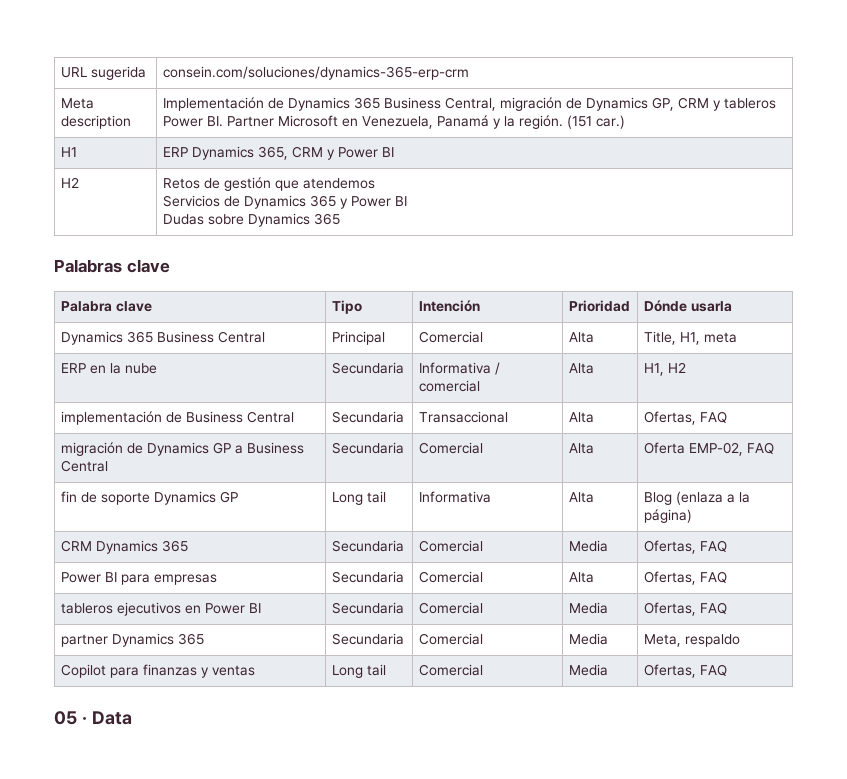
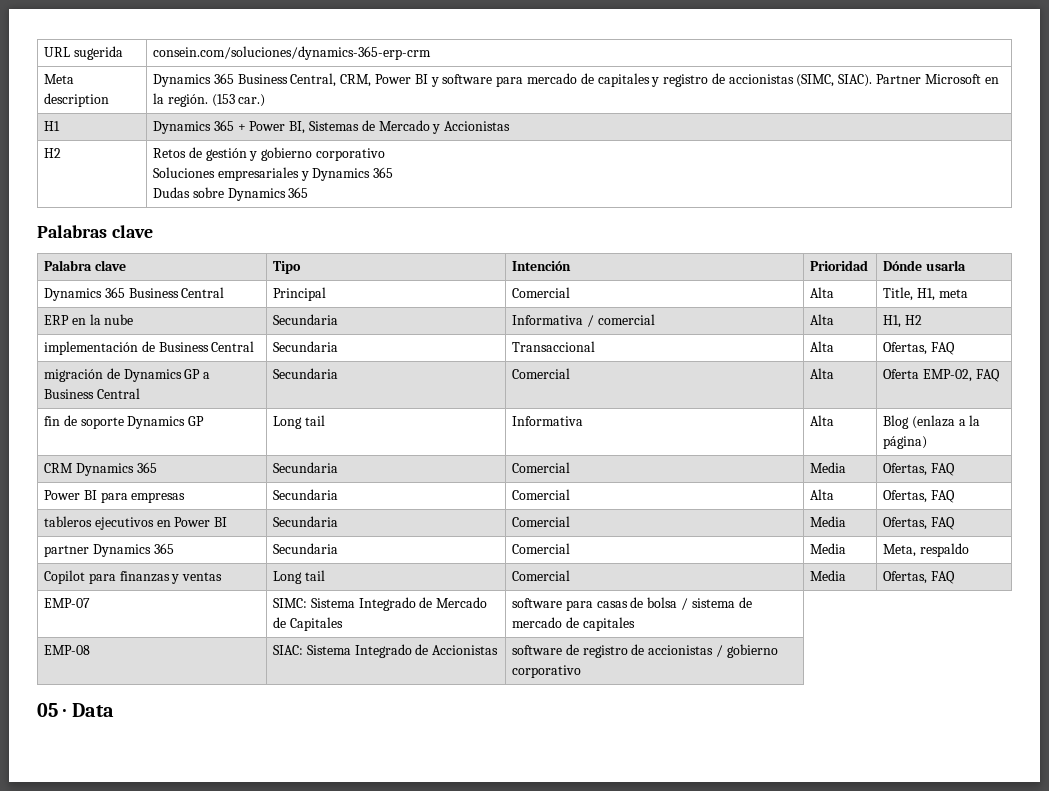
[162,97,284,111] Implementación de -> (110, 100) none
[499,97,776,111] [162,115,501,129] migración de Dynamics GP, CRM y tableros Power BI. Partner Microsoft en Venezuela, Panamá y -> [340,73,999,87] CRM, Power BI y software para mercado de capitales y registro de accionistas (SIMC, SIAC). Partner Microsoft en
[566,115,592,129] (151 -> [211,94,235,107] (153
[162,146,394,160] [60,177,79,188] [162,177,375,191] [162,195,407,209] ERP Dynamics 365, CRM y Power BI // H2 | Retos de gestión que atendemos // Servicios de Dynamics 365 y Power BI -> [153,120,511,134] [44,148,62,158] [153,147,386,161] [153,167,394,181] Dynamics 365 + Power BI, Sistemas de Mercado y Accionistas // H2 | Retos de gestión y gobierno corporativo // Soluciones empresariales y Dynamics 365
(727, 670) none -> [44,598,91,608] [273,597,488,611] [273,617,343,631] [512,597,752,611] [512,617,635,631] [44,645,91,655] [273,644,499,658] [512,644,778,658] [512,665,582,678] // EMP-07 | SIMC: Sistema Integrado de Mercado de Capitales | software para casas de bolsa / sistema de mercado de capitales // EMP-08 | SIAC: Sistema Integrado de Accionistas | software de registro de accionistas / gobierno corporativo

